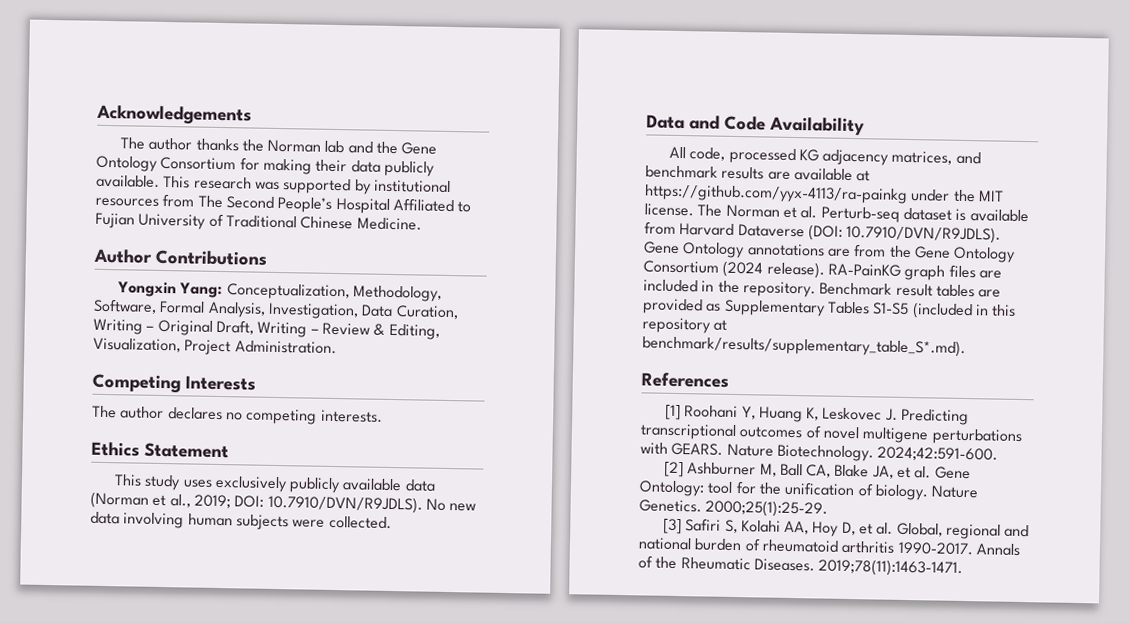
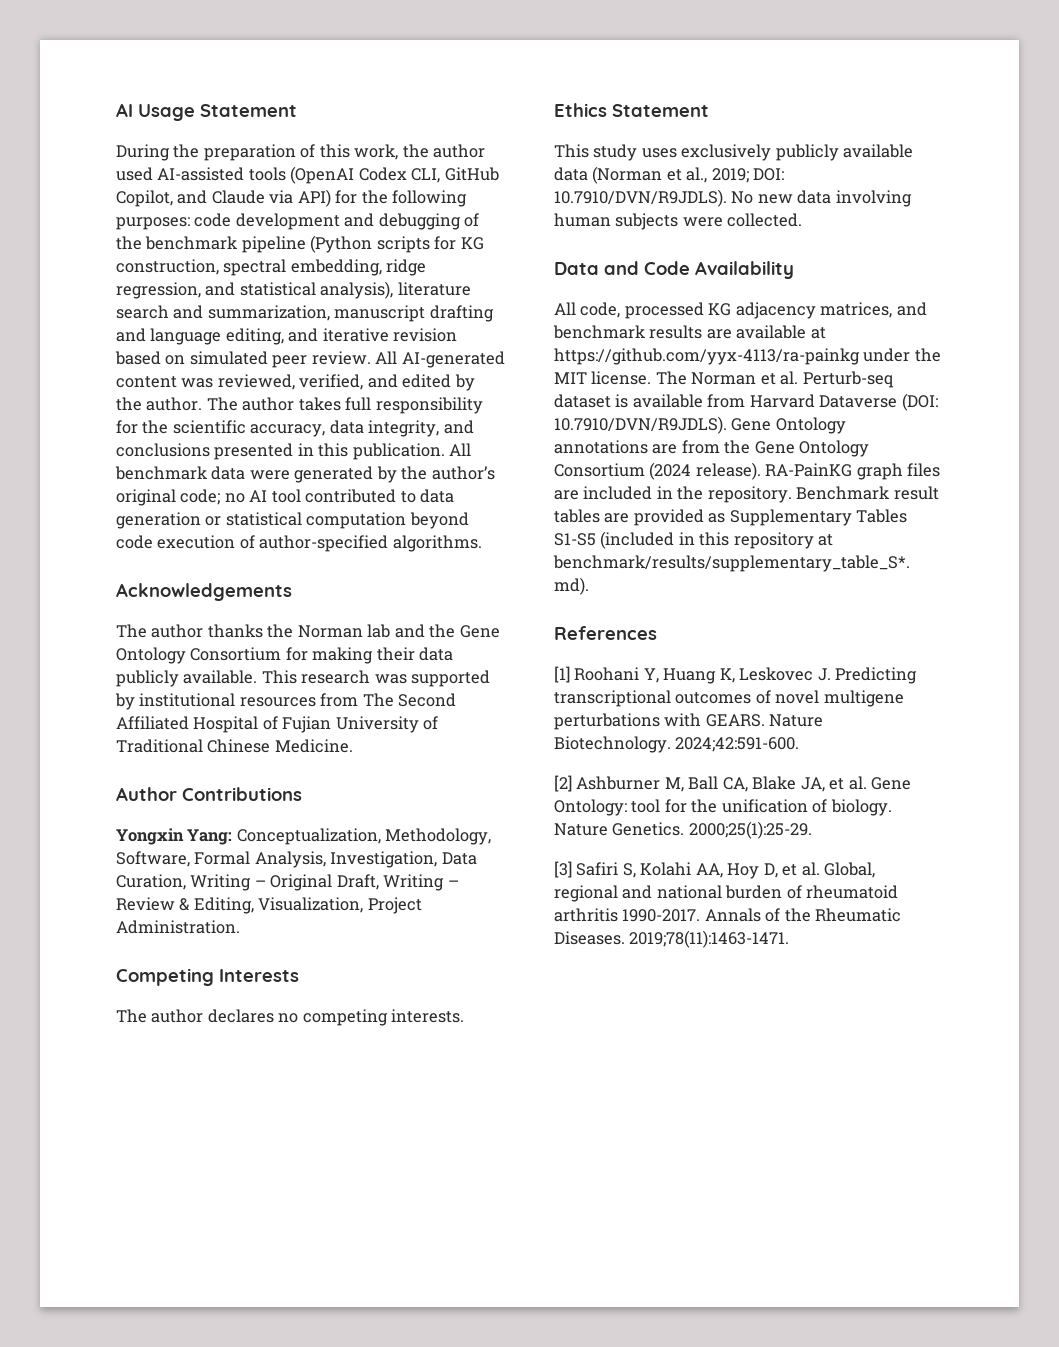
(96, 115) none -> [116,103,297,121] [116,144,486,161] [116,166,499,184] [116,189,468,207] [116,213,480,230] [116,235,484,253] [116,259,427,276] [116,281,471,299] [116,305,494,322] [116,328,458,345] [115,351,505,368] [116,374,475,391] [116,397,483,414] [116,420,474,437] [116,443,472,460] [115,466,495,483] [116,489,455,506] [116,512,469,529] [116,535,482,552] AI Usage Statement // During the preparation of this work, the author used AI-assisted tools (OpenAI Codex CLI, GitHub Copilot, and Claude via API) for the following purposes: code development and debugging of the benchmark pipeline (Python scripts for KG construction, spectral embedding, ridge regression, and statistical analysis), literature search and summarization, manuscript drafting and language editing, and iterative revision based on simulated peer review. All AI-generated content was reviewed, verified, and edited by the author. The author takes full responsibility for the scientific accuracy, data integrity, and conclusions presented in this publication. All benchmark data were generated by the author’s original code; no AI tool contributed to data generation or statistical computation beyond code execution of author-specified algorithms. //
[277,196,472,214] People’s Hospital Affiliated to -> [116,716,278,733] Affiliated Hospital of

